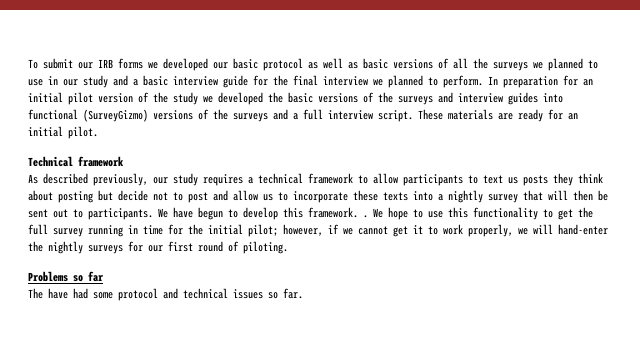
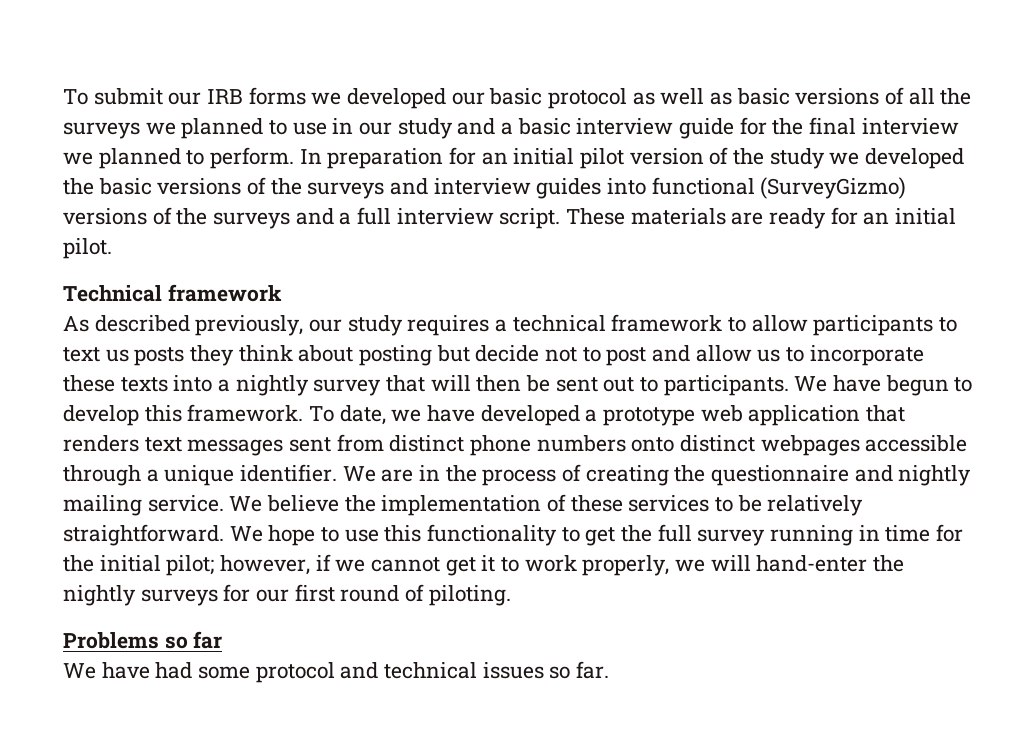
[363,215,368,218] . -> [309,405,906,426] [63,434,968,456] [63,464,972,486] [63,494,864,516] [63,524,224,546] To date, we have developed a prototype web application that renders text messages sent from distinct phone numbers onto distinct webpages accessible through a unique identifier. We are in the process of creating the questionnaire and nightly mailing service. We believe the implementation of these services to be relatively straightforward.
[28,288,43,299] The -> [63,663,96,679] We

